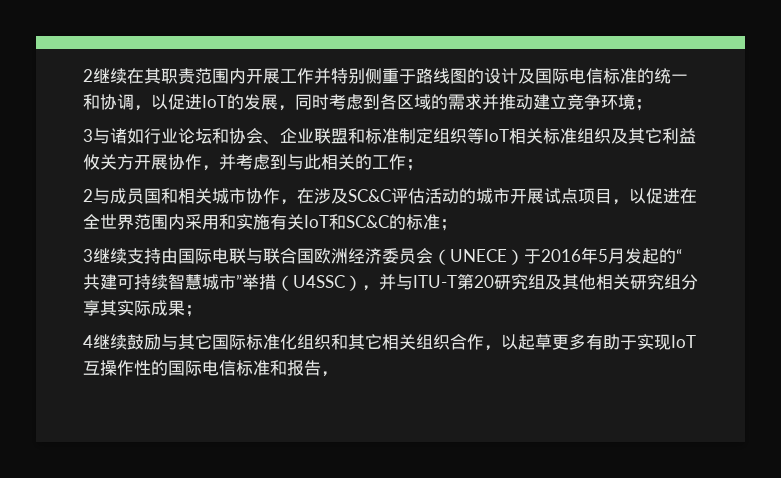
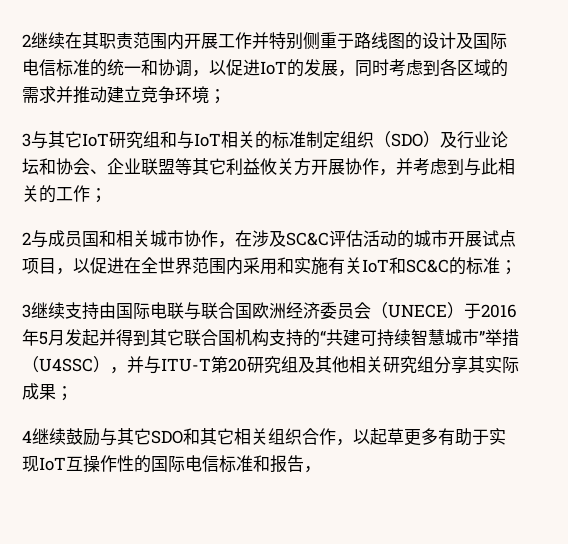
[110,128,144,144] 诸如 -> [48,131,457,149] 其它IoT研究组和与IoT相关的标准制定组织（SDO）及
[348,128,628,144] 和标准制定组织等IoT相关标准组织及 -> [175,158,192,175] 等
(659, 256) none -> [99,329,303,347] 并得到其它联合国机构支持
[212,334,331,350] 国际标准化组织 -> [151,430,183,444] SDO

